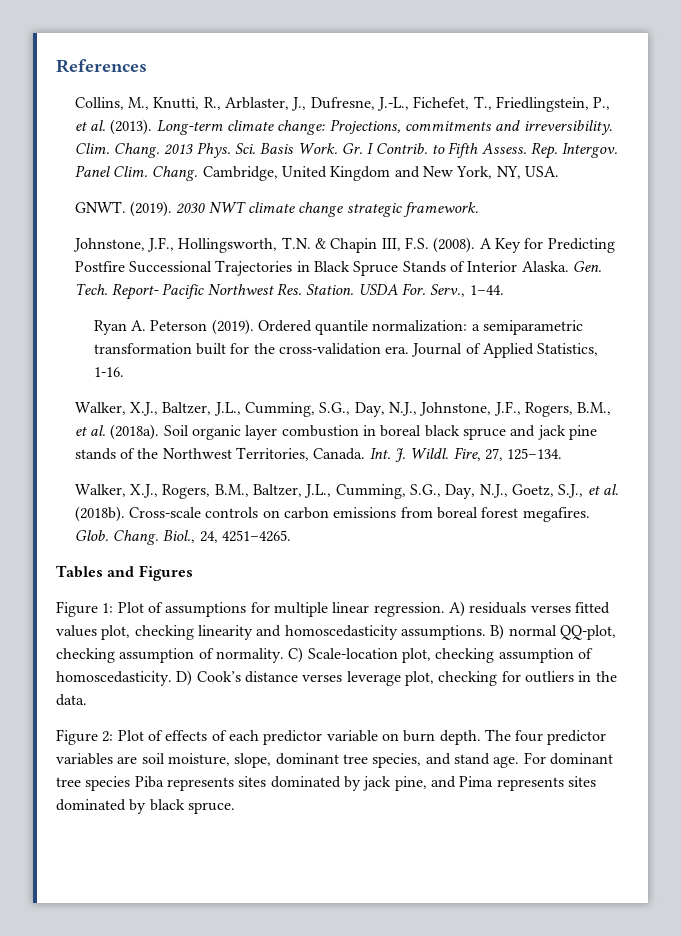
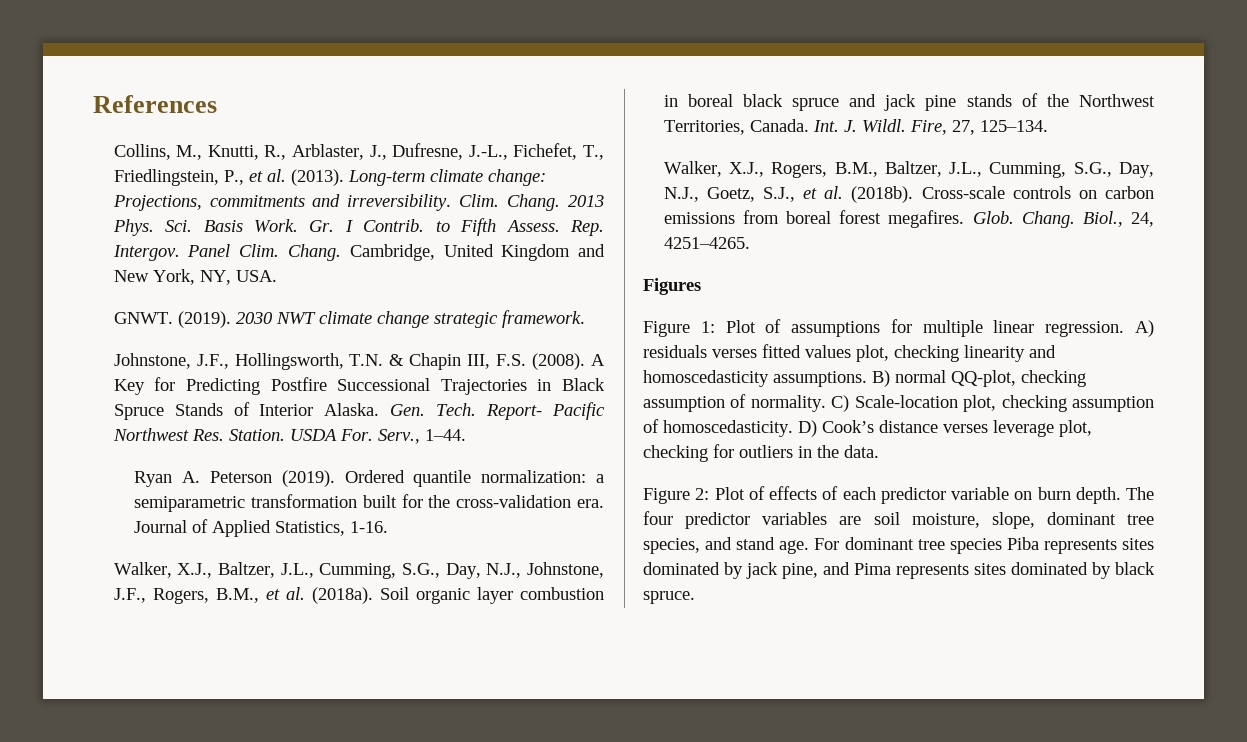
[56,565,135,578] Tables and -> (750, 243) none

